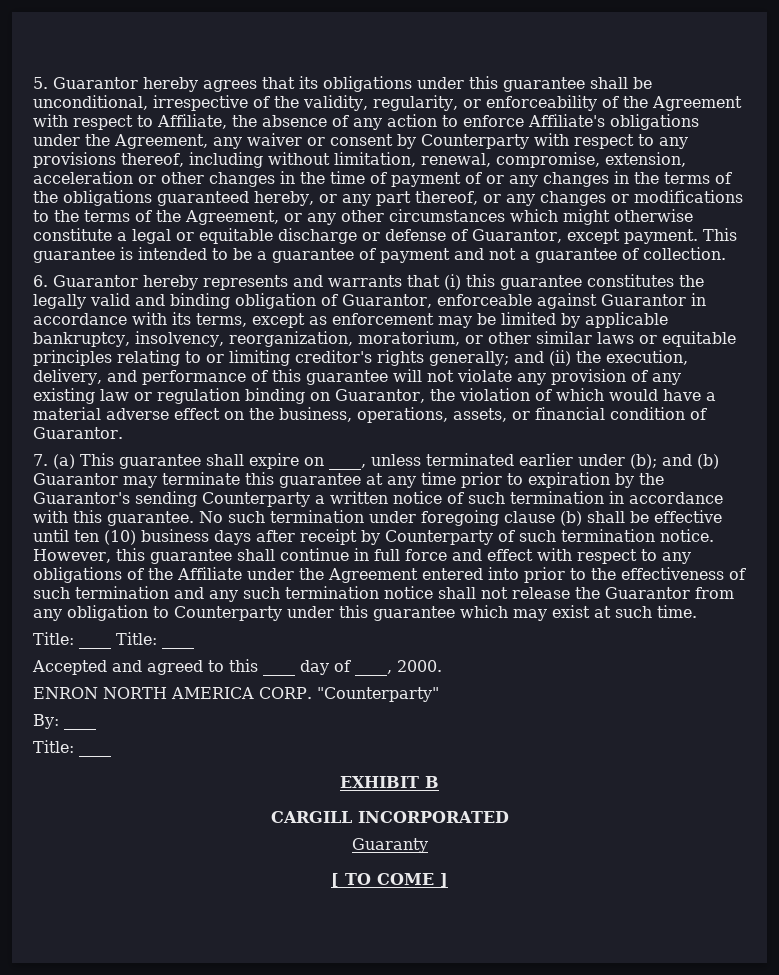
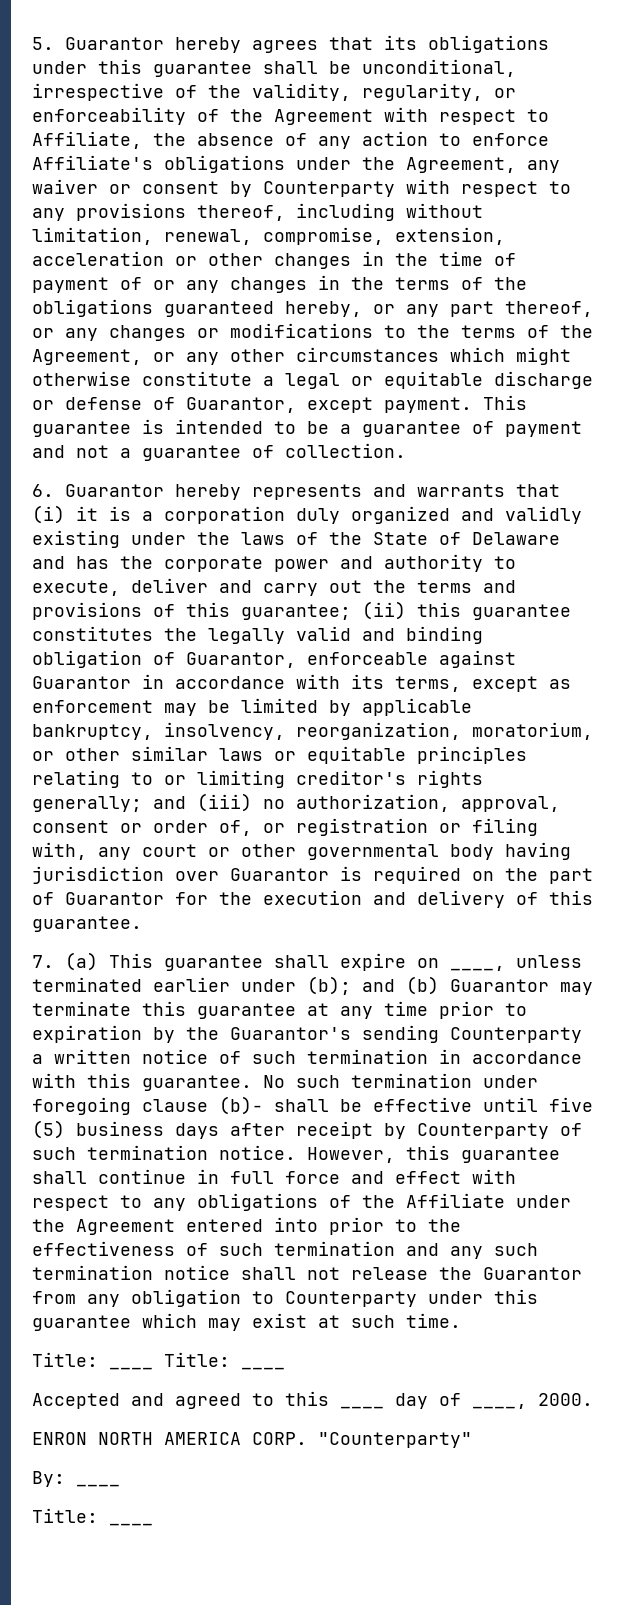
(461, 282) none -> [76,506,582,524] [32,530,560,548] [32,554,516,572] [32,578,516,596] [32,601,406,620] it is a corporation duly organized and validly existing under the laws of the State of Delaware and has the corporate power and authority to execute, deliver and carry out the terms and provisions of this guarantee; (ii)
[549,350,688,366] [33,369,681,385] [33,388,716,404] [33,407,707,423] [33,427,123,439] (ii) the execution, delivery, and performance of this guarantee will not violate any provision of any existing law or regulation binding on Guarantor, the violation of which would have a material adverse effect on the business, operations, assets, or financial condition of Guarantor. -> [197,793,560,812] [32,818,538,836] [32,842,571,860] [32,866,593,884] [32,890,593,908] [32,916,142,932] (iii) no authorization, approval, consent or order of, or registration or filing with, any court or other governmental body having jurisdiction over Guarantor is required on the part of Guarantor for the execution and delivery of this guarantee.
[560,511,582,526] (b) -> [219,1096,263,1115] (b)-
[74,530,136,545] ten (10) -> [549,1097,593,1112] [32,1120,65,1139] five (5)
[340,776,439,788] [270,811,509,823] [351,838,428,853] [331,873,448,887] // EXHIBIT B // CARGILL INCORPORATED // Guaranty // [ TO COME ] -> (153, 1524) none

